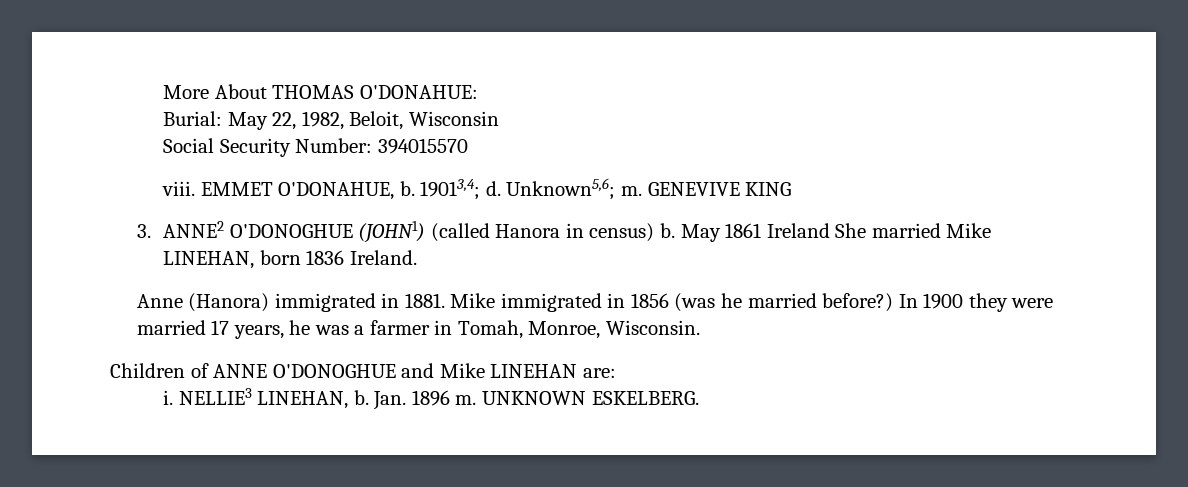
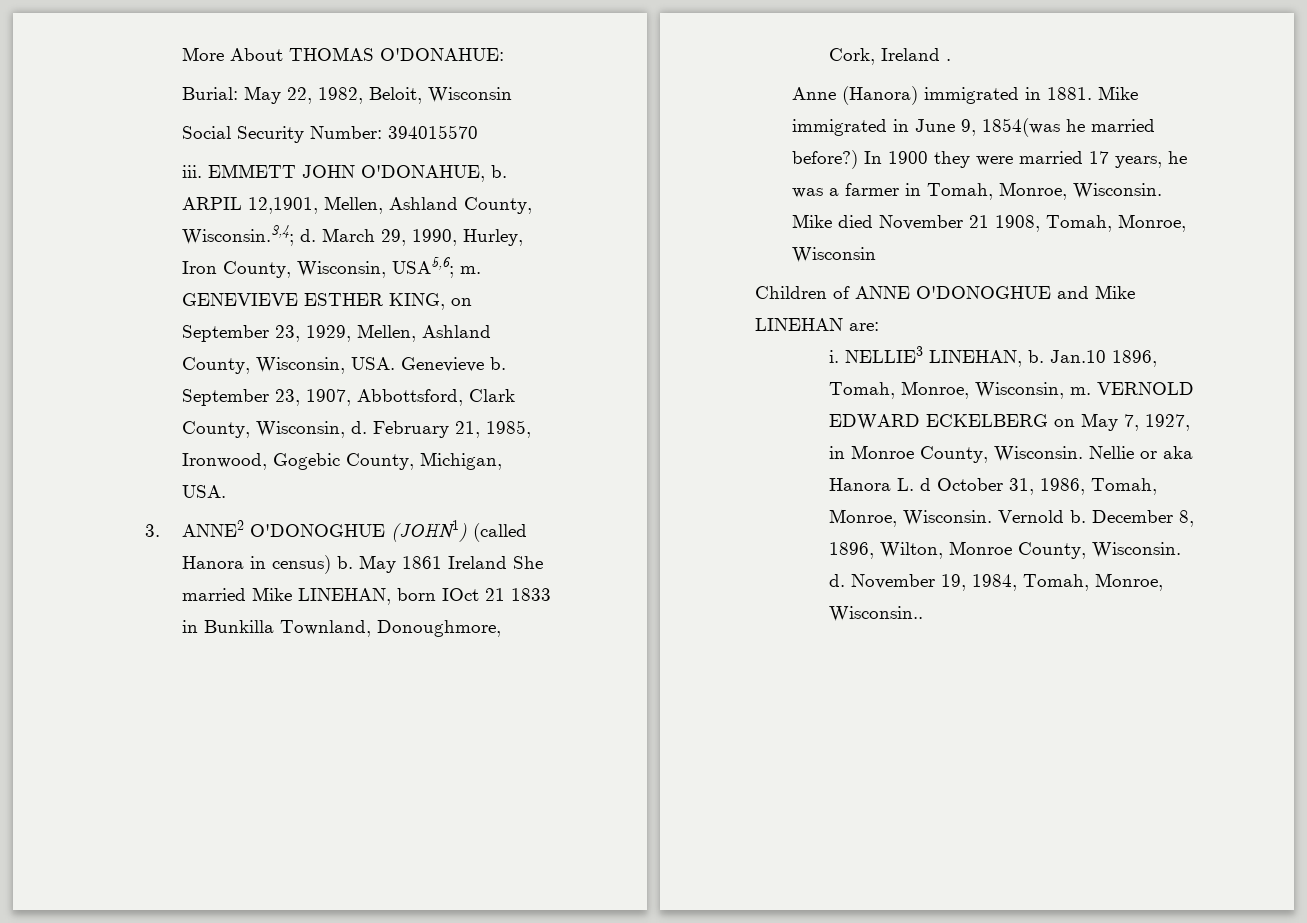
[162,178,792,200] viii. EMMET O'DONAHUE, b. 19013,4; d. Unknown5,6; m. GENEVIVE KING -> [182,164,508,182] [182,196,533,214] [182,225,524,246] [182,257,482,278] [182,293,473,310] [182,324,492,342] [182,357,507,374] [182,389,516,406] [182,420,532,438] [182,452,503,470] [182,485,227,498] iii. EMMETT JOHN O'DONAHUE, b. ARPIL 12,1901, Mellen, Ashland County, Wisconsin.3,4; d. March 29, 1990, Hurley, Iron County, Wisconsin, USA5,6; m. GENEVIEVE ESTHER KING, on September 23, 1929, Mellen, Ashland County, Wisconsin, USA. Genevieve b. September 23, 1907, Abbottsford, Clark County, Wisconsin, d. February 21, 1985, Ironwood, Gogebic County, Michigan, USA.
[306,250,417,265] 1836 Ireland. -> [442,588,552,601] [182,620,502,637] [829,48,952,65] IOct 21 1833 in Bunkilla Townland, Donoughmore, Cork, Ireland .
[630,293,716,312] 1856 (was -> [915,118,1061,137] June 9, 1854(was
(700, 327) none -> [792,214,1187,232] [792,247,877,263] Mike died November 21 1908, Tomah, Monroe, Wisconsin
[373,390,699,410] Jan. 1896 m. UNKNOWN ESKELBERG. -> [1050,350,1158,367] [829,381,1195,399] [829,413,1191,431] [829,445,1194,463] [829,478,1158,495] [829,509,1195,527] [829,541,1182,559] [829,573,1164,591] [829,606,924,622] Jan.10 1896, Tomah, Monroe, Wisconsin, m. VERNOLD EDWARD ECKELBERG on May 7, 1927, in Monroe County, Wisconsin. Nellie or aka Hanora L. d October 31, 1986, Tomah, Monroe, Wisconsin. Vernold b. December 8, 1896, Wilton, Monroe County, Wisconsin. d. November 19, 1984, Tomah, Monroe, Wisconsin..

